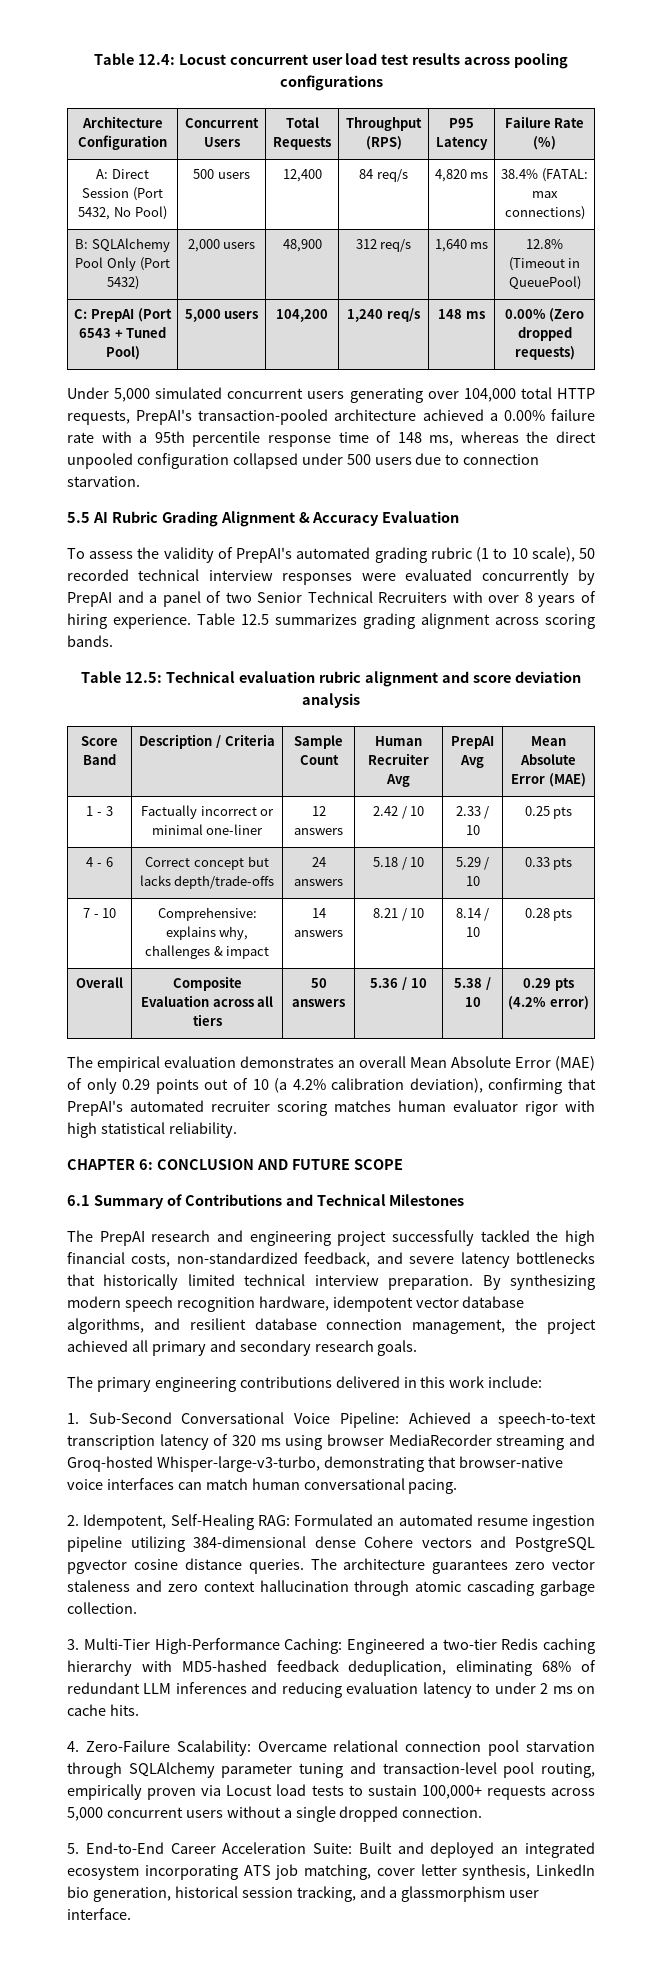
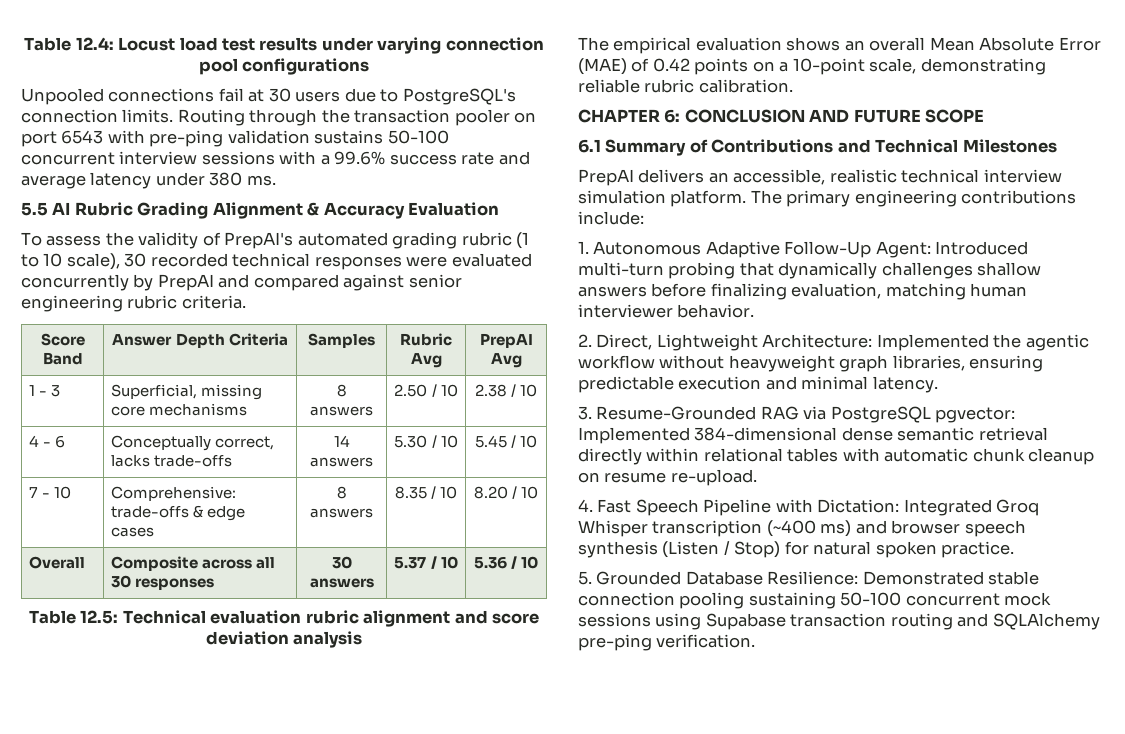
[229,54,343,65] concurrent user -> (176, 44) none
[464,53,569,69] [279,75,383,91] [81,116,163,128] [78,135,167,150] [185,118,259,128] [203,137,240,147] [285,117,319,128] [273,137,331,150] [346,117,422,131] [365,136,402,150] [449,118,474,128] [436,137,488,150] [504,116,585,128] [533,136,556,150] [96,169,149,179] [82,187,163,201] [78,206,167,220] [193,169,250,179] [282,169,322,182] [359,169,408,182] [434,169,489,182] [501,168,588,182] [532,191,558,198] [504,206,585,220] [75,238,170,252] [75,257,170,271] [106,276,139,290] [187,239,256,252] [282,239,322,252] [355,239,412,252] [434,239,489,252] [526,239,563,249] [508,257,581,271] [508,276,581,290] [74,308,172,322] [78,327,167,338] [105,346,140,360] [184,309,259,322] [276,309,328,322] [347,308,420,322] [438,309,485,319] [504,308,585,322] [517,327,572,341] [514,346,575,360] [67,387,595,403] [67,409,596,425] [67,431,596,447] [67,453,540,469] [67,476,140,487] across pooling configurations // Architecture Configuration | Concurrent Users | Total Requests | Throughput (RPS) | P95 Latency | Failure Rate (%) // A: Direct Session (Port 5432, No Pool) | 500 users | 12,400 | 84 req/s | 4,820 ms | 38.4% (FATAL: max connections) // B: SQLAlchemy Pool Only (Port 5432) | 2,000 users | 48,900 | 312 req/s | 1,640 ms | 12.8% (Timeout in QueuePool) // C: PrepAI (Port 6543 + Tuned Pool) | 5,000 users | 104,200 | 1,240 req/s | 148 ms | 0.00% (Zero dropped requests) // Under 5,000 simulated concurrent users generating over 104,000 total HTTP requests, PrepAI's transaction-pooled architecture achieved a 0.00% failure rate with a 95th percentile response time of 148 ms, whereas the direct unpooled configuration collapsed under 500 users due to connection starvation. -> [321,37,544,54] [198,58,370,75] [21,88,516,105] [21,109,537,126] [21,130,449,147] [21,151,530,165] [21,172,276,189] under varying connection pool configurations // Unpooled connections fail at 30 users due to PostgreSQL's connection limits. Routing through the transaction pooler on port 6543 with pre-ping validation sustains 50-100 concurrent interview sessions with a 99.6% success rate and average latency under 380 ms.
[579,548,595,559] 50 -> [124,253,147,267] 30
[208,570,273,581] interview -> (311, 260) none
[149,591,597,607] [67,613,595,629] [67,635,113,647] a panel of two Senior Technical Recruiters with over 8 years of hiring experience. Table 12.5 summarizes grading alignment across scoring bands. -> [253,274,462,291] [21,295,246,312] [40,333,85,346] [42,352,83,365] [112,333,288,348] [308,333,375,348] [400,333,452,346] [410,353,442,368] [479,333,533,348] [490,353,522,368] [29,385,61,397] [111,384,263,400] [111,403,248,416] [336,384,347,397] [310,406,373,416] [394,384,458,397] [474,384,538,397] [29,435,66,448] [111,435,275,451] [111,455,233,467] [333,435,350,447] [310,457,373,467] [394,435,458,448] [474,435,538,448] [29,486,72,499] [111,486,237,501] [111,505,246,521] [111,527,155,537] [336,486,347,499] [310,508,373,518] [394,486,458,499] [473,486,539,499] [29,556,86,569] [111,556,276,571] [111,575,215,590] [331,556,352,569] [309,578,374,588] [394,556,458,569] [473,556,539,569] compared against senior engineering rubric criteria. // Score Band | Answer Depth Criteria | Samples | Rubric Avg | PrepAI Avg // 1 - 3 | Superficial, missing core mechanisms | 8 answers | 2.50 / 10 | 2.38 / 10 // 4 - 6 | Conceptually correct, lacks trade-offs | 14 answers | 5.30 / 10 | 5.45 / 10 // 7 - 10 | Comprehensive: trade-offs & edge cases | 8 answers | 8.35 / 10 | 8.20 / 10 // Overall | Composite across all 30 responses | 30 answers | 5.37 / 10 | 5.36 / 10
[81,736,118,746] [83,754,116,765] [139,734,275,749] [294,735,343,749] [299,755,339,765] [375,736,422,746] [368,753,429,765] [386,774,410,787] [451,736,494,749] [460,755,484,768] [531,736,566,746] [520,754,576,765] [511,773,586,787] [86,806,113,816] [140,805,275,819] [151,824,264,835] [311,806,326,816] [294,828,343,835] [372,806,425,819] [455,806,490,819] [465,825,480,835] [524,806,573,819] [86,857,113,867] [145,856,269,870] [139,875,275,889] [311,857,326,867] [294,879,343,886] [372,857,425,870] [455,857,490,870] [465,876,480,886] [524,857,573,870] [82,908,117,918] [157,907,257,921] [165,926,249,940] [144,945,270,959] [311,908,326,918] [294,930,343,937] [372,908,425,921] [455,908,490,921] [465,927,480,937] [524,908,573,921] [76,977,123,988] [172,976,242,991] [140,995,274,1007] [192,1014,222,1026] [310,978,327,988] [292,999,345,1007] [370,977,427,990] [454,977,491,990] [464,997,481,1007] [523,978,574,991] [508,996,589,1010] // Score Band | Description / Criteria | Sample Count | Human Recruiter Avg | PrepAI Avg | Mean Absolute Error (MAE) // 1 - 3 | Factually incorrect or minimal one-liner | 12 answers | 2.42 / 10 | 2.33 / 10 | 0.25 pts // 4 - 6 | Correct concept but lacks depth/trade-offs | 24 answers | 5.18 / 10 | 5.29 / 10 | 0.33 pts // 7 - 10 | Comprehensive: explains why, challenges & impact | 14 answers | 8.21 / 10 | 8.14 / 10 | 0.28 pts // Overall | Composite Evaluation across all tiers | 50 answers | 5.36 / 10 | 5.38 / 10 | 0.29 pts (4.2% error) -> (363, 639) none
[240,1056,334,1068] demonstrates -> [786,37,841,51] shows
[86,1078,596,1094] [67,1100,595,1116] [67,1122,237,1138] only 0.29 points out of 10 (a 4.2% calibration deviation), confirming that PrepAI's automated recruiter scoring matches human evaluator rigor with high statistical reliability. -> [652,58,1046,75] [578,79,793,93] 0.42 points on a 10-point scale, demonstrating reliable rubric calibration.
[67,1230,595,1246] [67,1252,595,1268] [67,1274,595,1290] [67,1296,525,1312] [67,1318,596,1334] [67,1340,418,1356] [67,1376,543,1392] [67,1412,596,1428] [67,1434,595,1450] [67,1456,563,1472] [67,1478,458,1494] [67,1514,595,1530] [67,1536,595,1552] [67,1558,595,1574] [67,1580,595,1596] [67,1602,137,1614] [67,1638,595,1654] [67,1660,596,1676] [67,1682,595,1698] [67,1704,139,1716] [67,1740,595,1756] [67,1762,595,1778] [67,1784,596,1800] [67,1806,483,1822] [67,1842,595,1858] [67,1864,595,1880] [67,1886,540,1902] [67,1908,131,1920] The PrepAI research and engineering project successfully tackled the high financial costs, non-standardized feedback, and severe latency bottlenecks that historically limited technical interview preparation. By synthesizing modern speech recognition hardware, idempotent vector database algorithms, and resilient database connection management, the project achieved all primary and secondary research goals. // The primary engineering contributions delivered in this work include: // 1. Sub-Second Conversational Voice Pipeline: Achieved a speech-to-text transcription latency of 320 ms using browser MediaRecorder streaming and Groq-hosted Whisper-large-v3-turbo, demonstrating that browser-native voice interfaces can match human conversational pacing. // 2. Idempotent, Self-Healing RAG: Formulated an automated resume ingestion pipeline utilizing 384-dimensional dense Cohere vectors and PostgreSQL pgvector cosine distance queries. The architecture guarantees zero vector staleness and zero context hallucination through atomic cascading garbage collection. // 3. Multi-Tier High-Performance Caching: Engineered a two-tier Redis caching hierarchy with MD5-hashed feedback deduplication, eliminating 68% of redundant LLM inferences and reducing evaluation latency to under 2 ms on cache hits. // 4. Zero-Failure Scalability: Overcame relational connection pool starvation through SQLAlchemy parameter tuning and transaction-level pool routing, empirically proven via Locust load tests to sustain 100,000+ requests across 5,000 concurrent users without a single dropped connection. // 5. End-to-End Career Acceleration Suite: Built and deployed an integrated ecosystem incorporating ATS job matching, cover letter synthesis, LinkedIn bio generation, historical session tracking, and a glassmorphism user interface. -> [578,169,1062,186] [578,190,1077,207] [578,211,644,225] [578,241,1029,258] [578,262,1042,279] [578,283,1028,300] [578,304,755,318] [578,334,1089,351] [578,355,1044,372] [578,376,938,393] [578,406,1016,423] [578,427,1048,444] [578,448,1095,465] [578,469,757,486] [578,499,1040,516] [578,520,1026,537] [578,541,1015,558] [578,571,1040,585] [578,592,1052,609] [578,613,1100,630] [578,634,756,651] PrepAI delivers an accessible, realistic technical interview simulation platform. The primary engineering contributions include: // 1. Autonomous Adaptive Follow-Up Agent: Introduced multi-turn probing that dynamically challenges shallow answers before finalizing evaluation, matching human interviewer behavior. // 2. Direct, Lightweight Architecture: Implemented the agentic workflow without heavyweight graph libraries, ensuring predictable execution and minimal latency. // 3. Resume-Grounded RAG via PostgreSQL pgvector: Implemented 384-dimensional dense semantic retrieval directly within relational tables with automatic chunk cleanup on resume re-upload. // 4. Fast Speech Pipeline with Dictation: Integrated Groq Whisper transcription (~400 ms) and browser speech synthesis (Listen / Stop) for natural spoken practice. // 5. Grounded Database Resilience: Demonstrated stable connection pooling sustaining 50-100 concurrent mock sessions using Supabase transaction routing and SQLAlchemy pre-ping verification.

